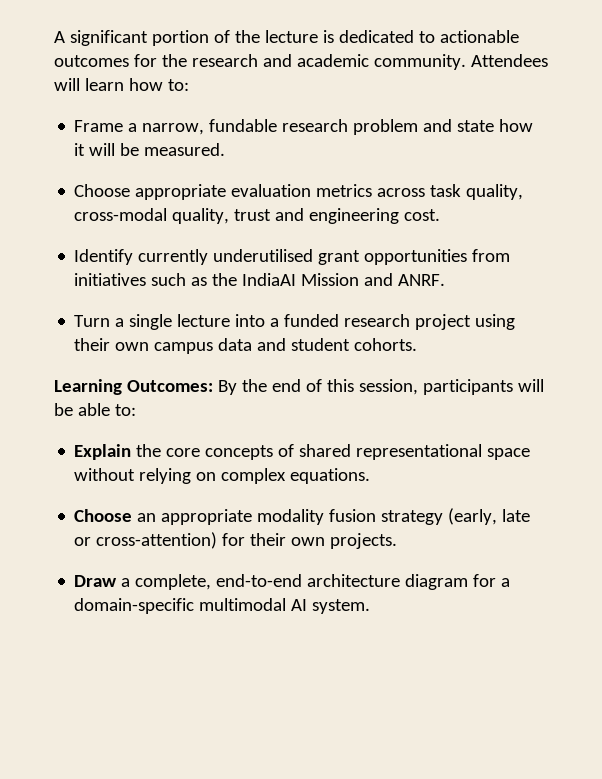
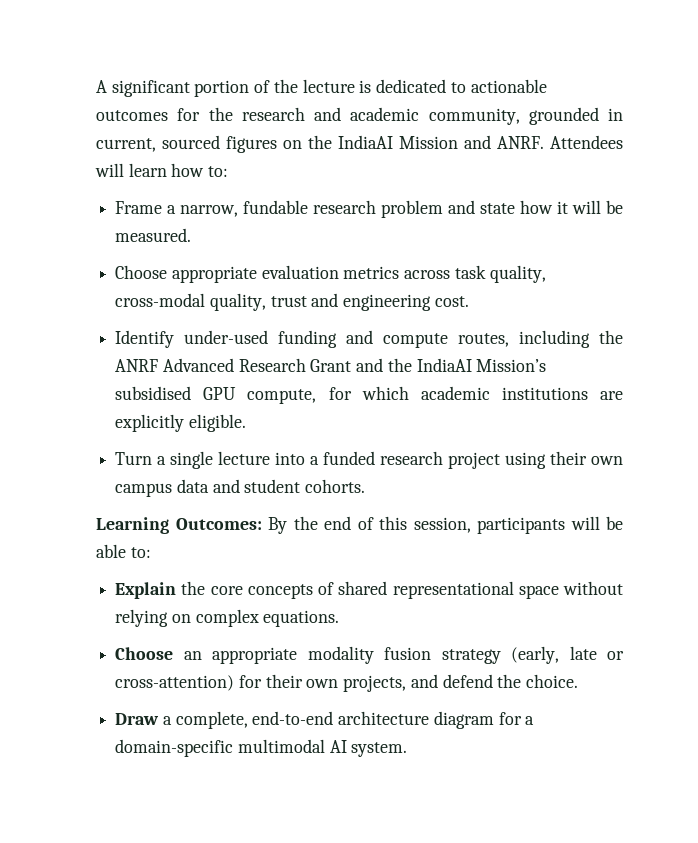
[373,54,466,70] community. -> [428,107,623,125] [96,135,544,153] community, grounded in current, sourced figures on the IndiaAI Mission and ANRF.
[138,249,511,265] [74,273,446,286] currently underutilised grant opportunities from initiatives such as the IndiaAI Mission and ANRF. -> [184,330,623,348] [115,358,547,372] [115,386,623,404] [115,414,246,432] under-used funding and compute routes, including the ANRF Advanced Research Grant and the IndiaAI Mission’s subsidised GPU compute, for which academic institutions are explicitly eligible.
[330,533,398,549] projects. -> [343,674,579,692] projects, and defend the choice.

